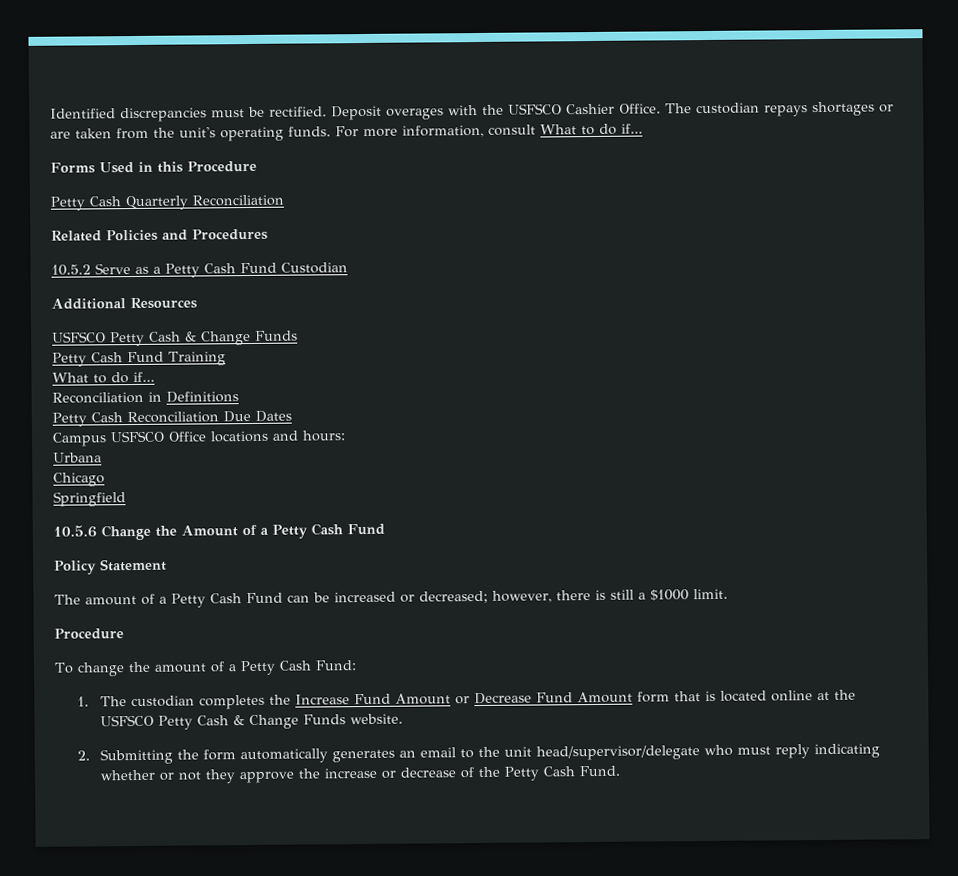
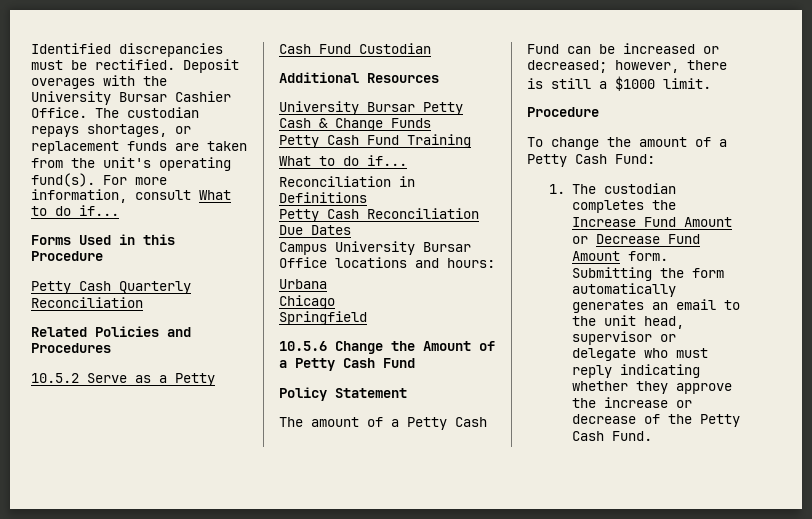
[508,103,562,115] USFSCO -> [31,91,167,105] University Bursar
[812,101,894,117] shortages or -> [87,124,191,137] [31,141,167,154] shortages, or replacement funds
[288,126,331,137] funds. -> [31,173,95,187] fund(s).
[52,331,106,343] USFSCO -> [279,101,415,115] University Bursar
[110,430,165,443] USFSCO -> [335,241,471,255] University Bursar
[636,689,856,703] [99,713,403,730] [77,750,91,761] form that is located online at the USFSCO Petty Cash & Change Funds website. // 2. -> [627,251,668,261] form.
[535,745,700,761] head/supervisor/delegate -> [643,316,684,329] [571,331,676,345] [571,348,636,361] head, supervisor or delegate
[158,771,201,781] or not -> (628, 386) none

